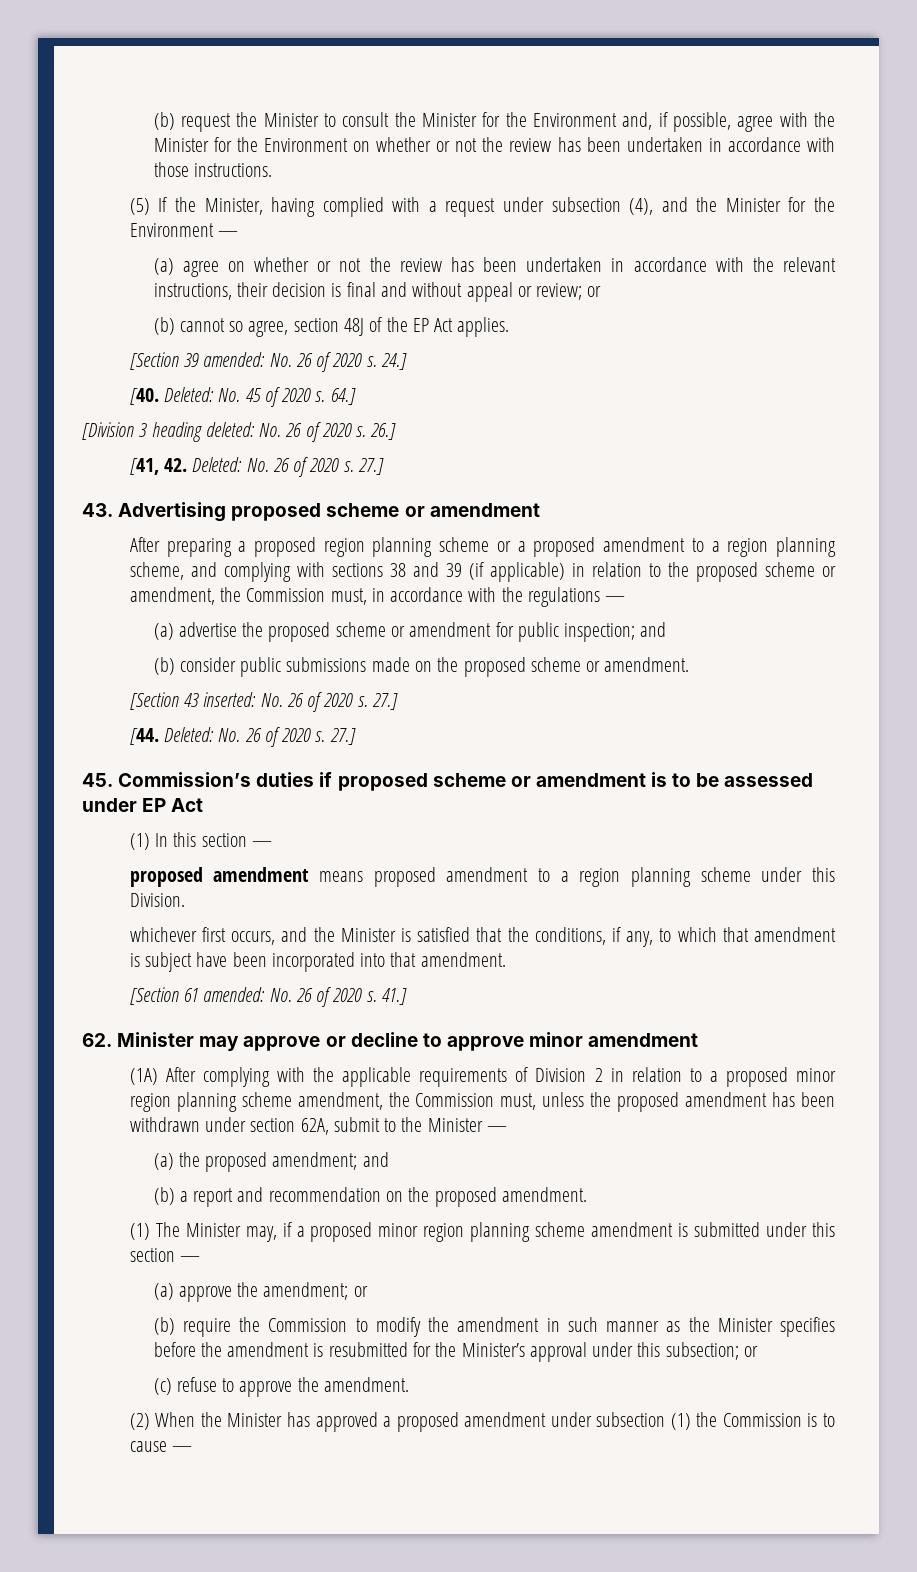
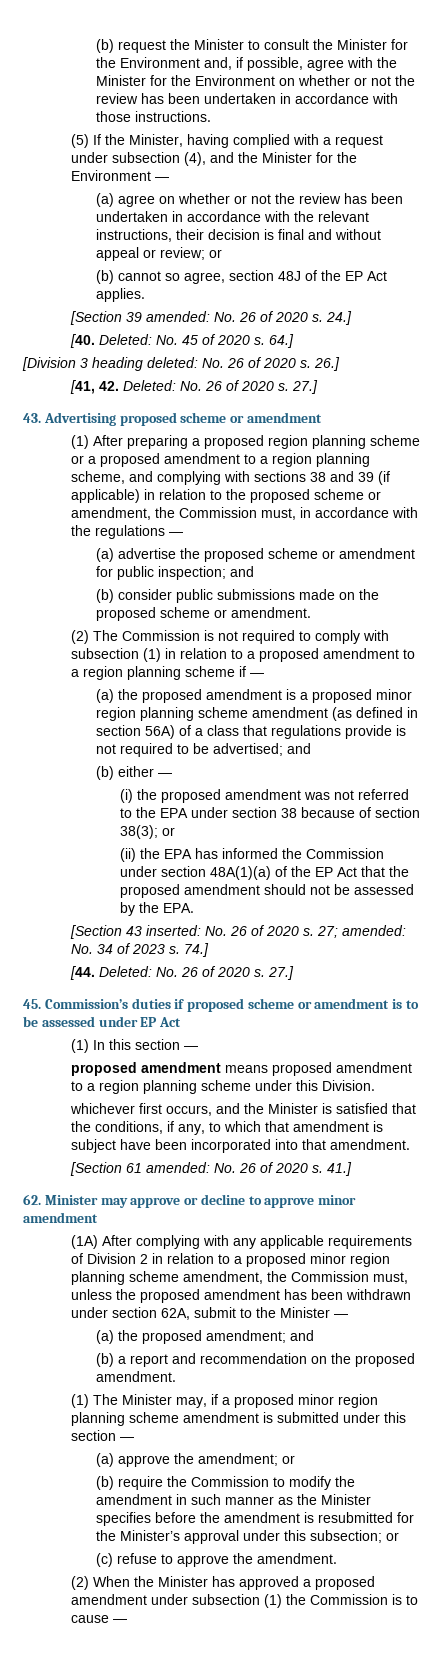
(540, 510) none -> [71,435,90,449] (1)
(690, 664) none -> [71,630,390,644] [71,648,416,662] [71,666,265,680] [95,689,412,703] [95,707,418,721] [95,725,406,739] [95,743,311,757] [95,766,172,780] [119,789,409,803] [119,807,420,818] [119,825,175,839] [119,848,384,862] [119,866,409,880] [119,884,414,898] [119,902,194,916] // (2) The Commission is not required to comply with subsection (1) in relation to a proposed amendment to a region planning scheme if — // (a) the proposed amendment is a proposed minor region planning scheme amendment (as defined in section 56A) of a class that regulations provide is not required to be advertised; and // (b) either — // (i) the proposed amendment was not referred to the EPA under section 38 because of section 38(3); or // (ii) the EPA has informed the Commission under section 48A(1)(a) of the EP Act that the proposed amendment should not be assessed by the EPA.
[371,693,398,710] 27.] -> [317,925,407,938] [71,943,210,957] 27; amended: No. 34 of 2023 s. 74.]
[313,1067,335,1082] the -> [233,1238,257,1249] any

